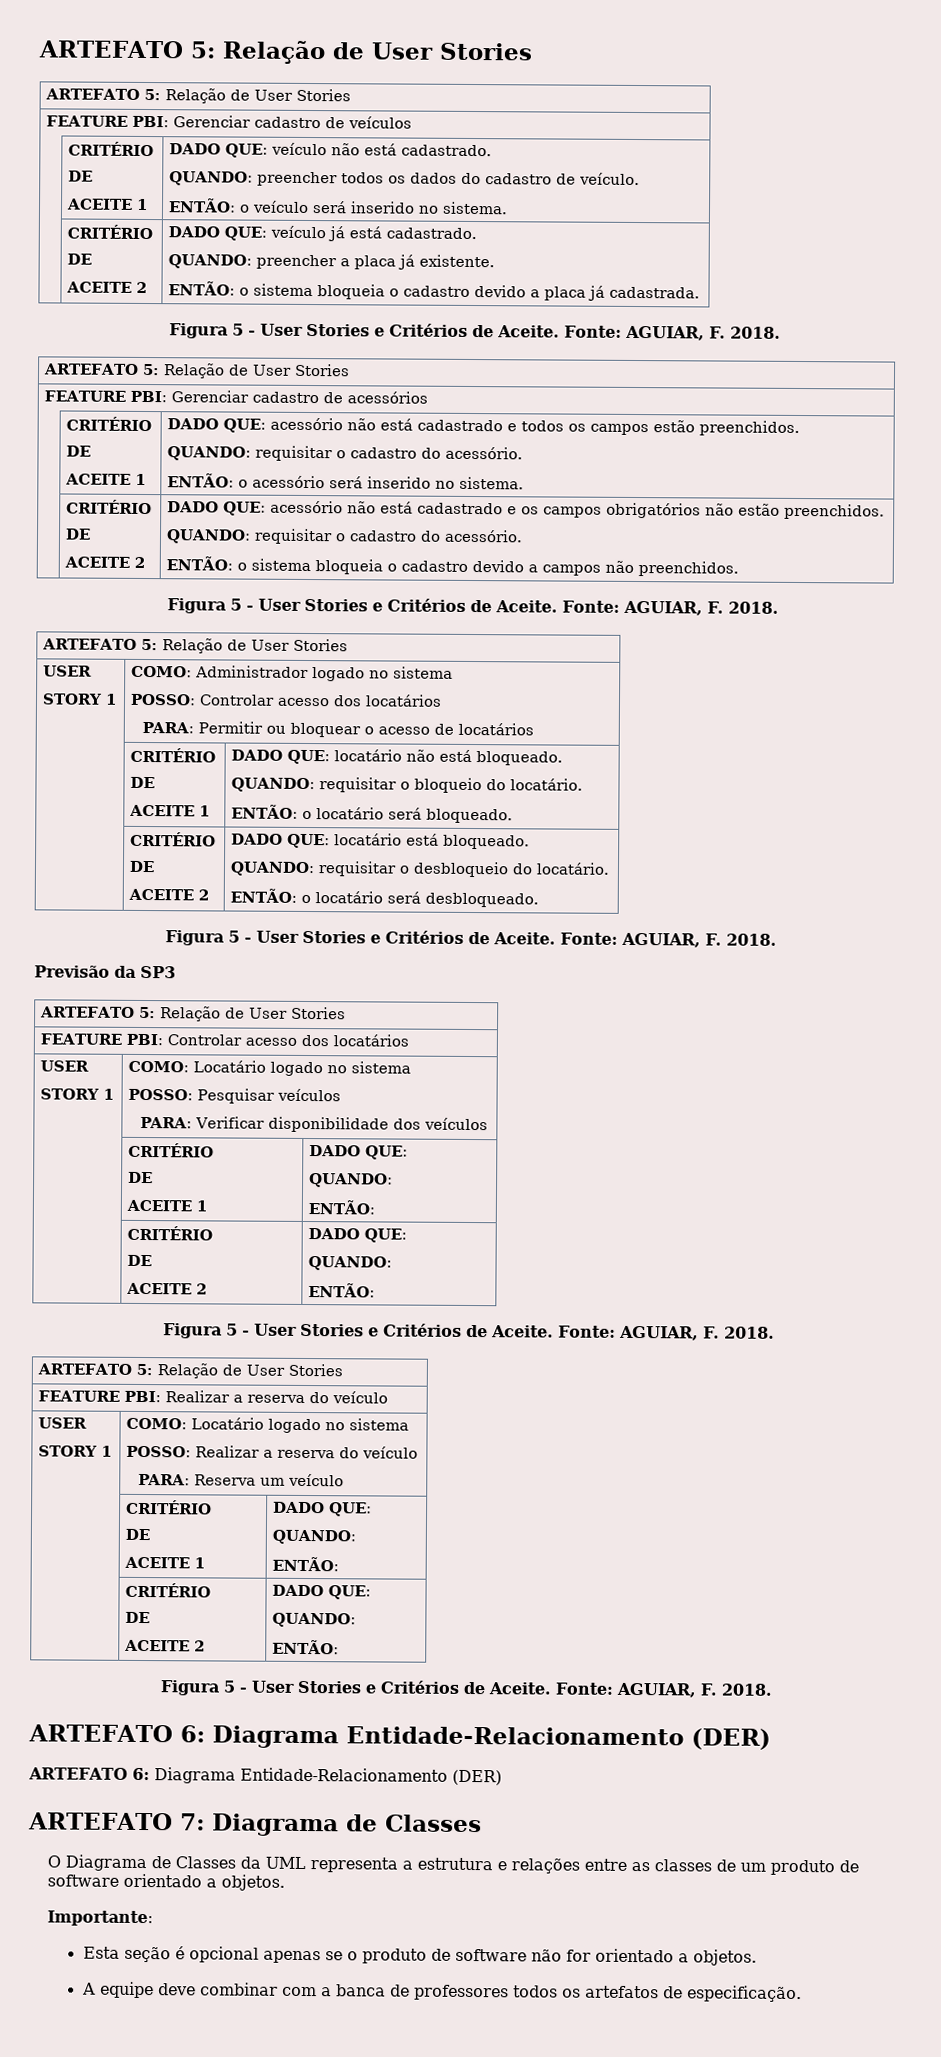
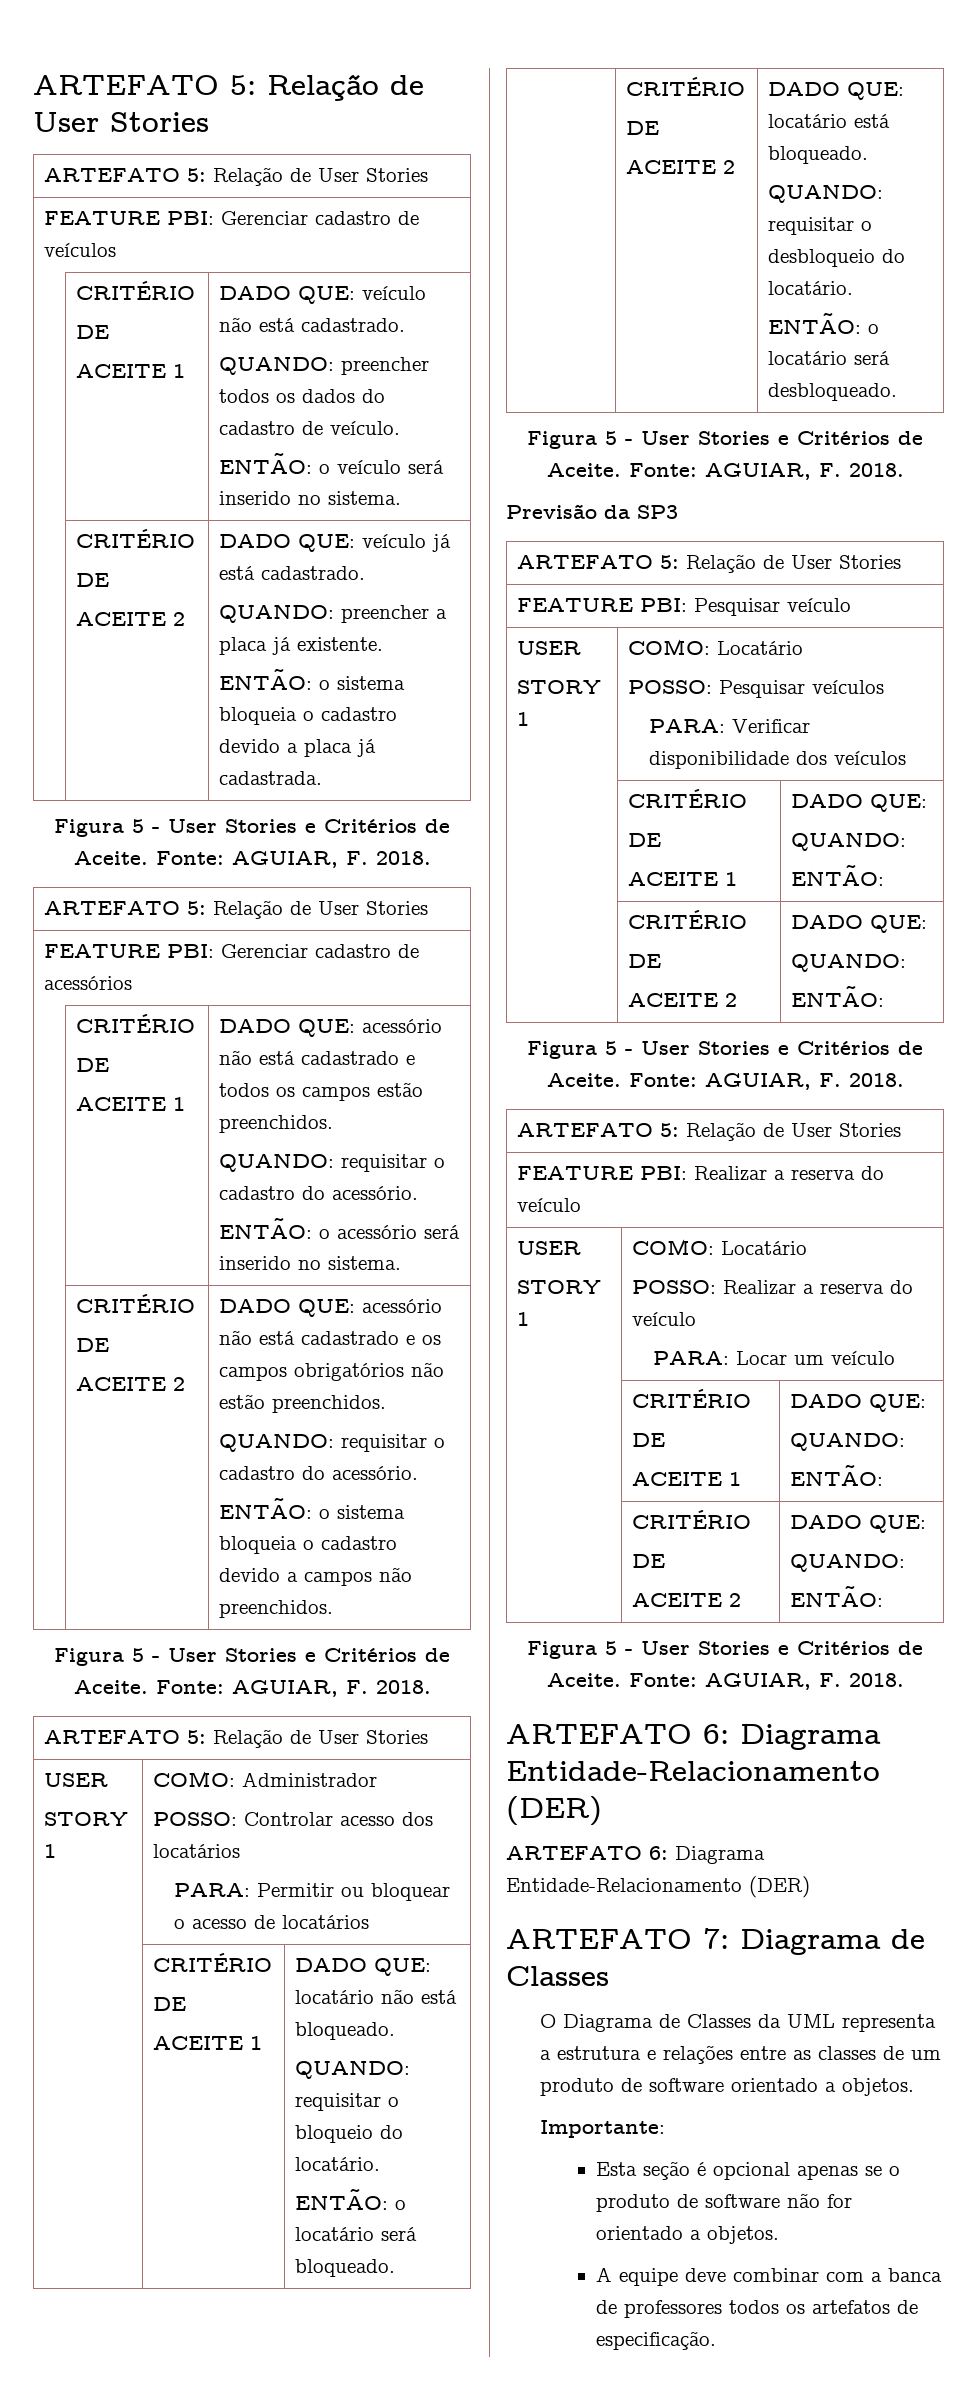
[312,666,454,682] logado no sistema -> (378, 1779) none
[167,1034,410,1047] [40,1060,90,1072] [40,1088,115,1100] [128,1060,412,1077] Controlar acesso dos locatários // USER // STORY 1 | COMO: Locatário logado no sistema -> [694,598,852,616] [517,641,582,655] [517,680,602,694] [517,712,530,726] [628,639,804,655] Pesquisar veículo // USER // STORY 1 | COMO: Locatário
[268,1418,410,1434] logado no sistema -> (808, 1248) none
[194,1474,257,1486] Reserva -> [735,1351,787,1365] Locar

